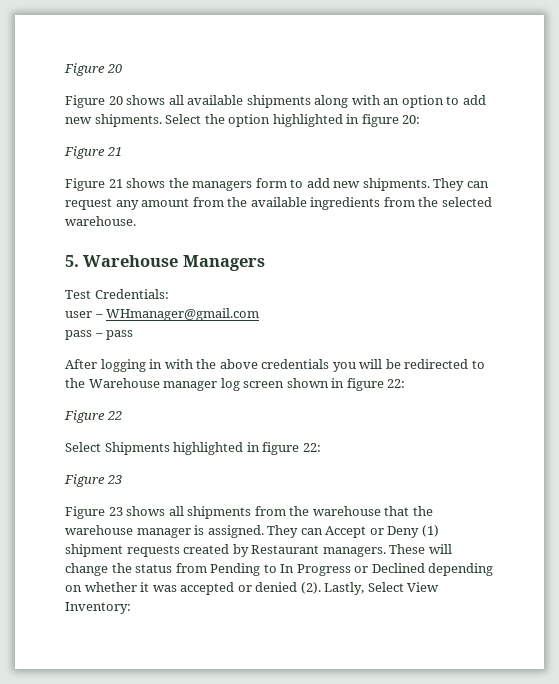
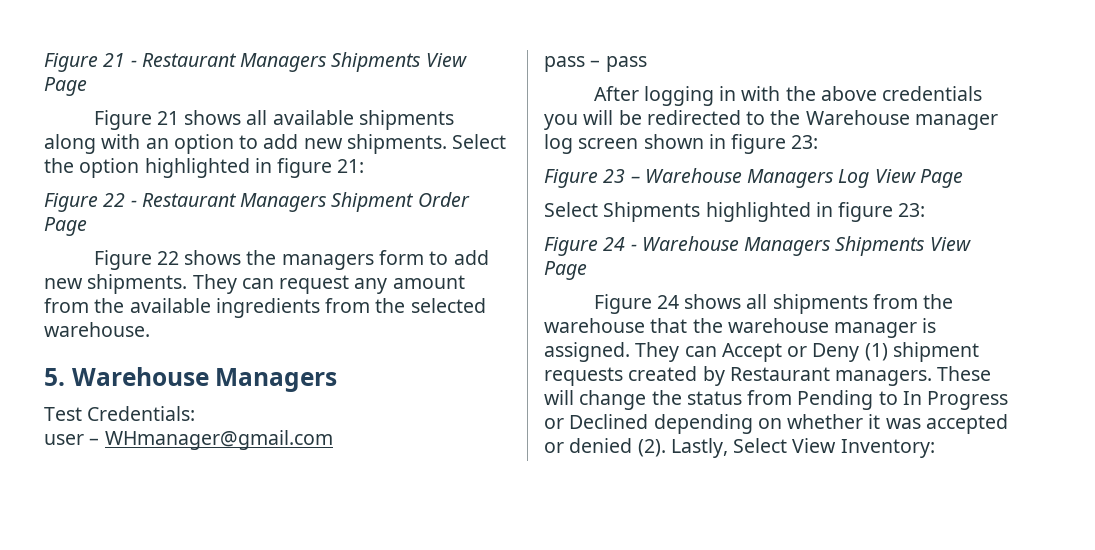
[64,63,122,76] [65,95,123,108] Figure 20 // Figure 20 -> [44,52,467,72] [44,77,87,96] [93,110,179,130] Figure 21 - Restaurant Managers Shipments View Page // Figure 21
[402,115,421,124] [64,146,122,159] [65,178,123,191] 20: // Figure 21 // Figure 21 -> [337,159,365,173] [44,192,470,212] [44,217,87,236] [93,250,179,270] 21: // Figure 22 - Restaurant Managers Shipment Order Page // Figure 22
[387,379,406,388] [64,410,122,423] 22: // Figure 22 -> [791,135,819,149] [544,168,963,188] 23: // Figure 23 – Warehouse Managers Log View Page
[302,443,321,452] [64,474,122,487] [65,506,123,519] 22: // Figure 23 // Figure 23 -> [898,203,926,217] [544,236,971,256] [544,261,587,280] [593,294,679,314] 23: // Figure 24 - Warehouse Managers Shipments View Page // Figure 24

